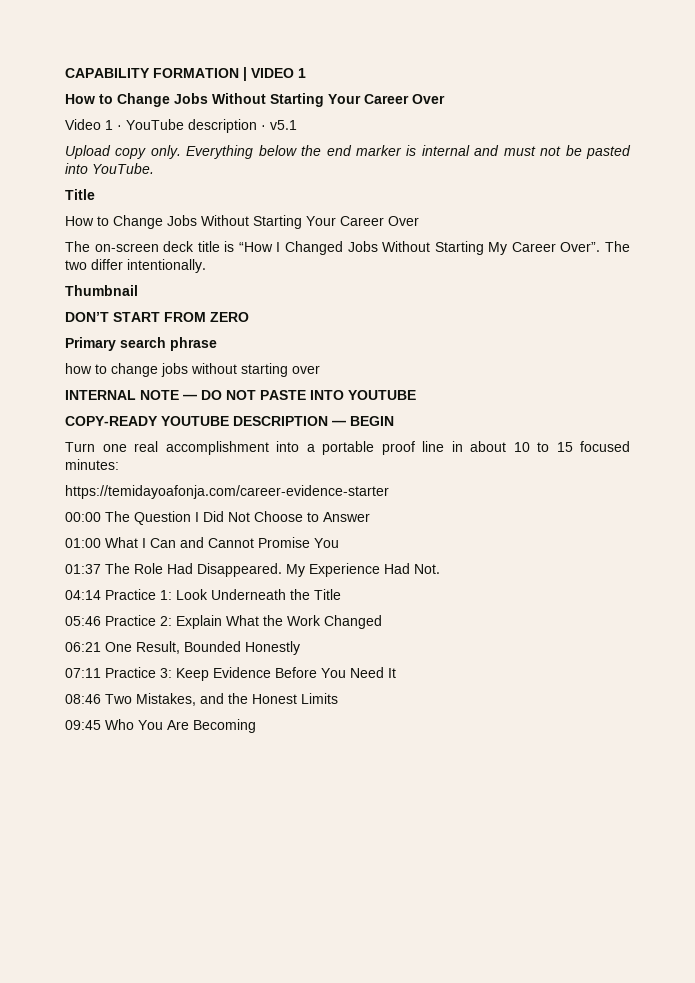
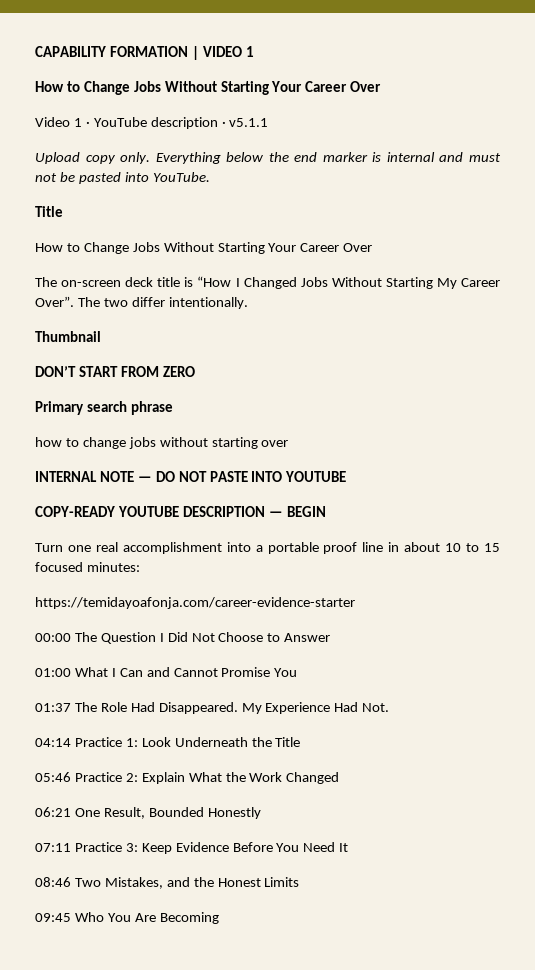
[270,120,297,130] v5.1 -> [229,118,269,127] v5.1.1

